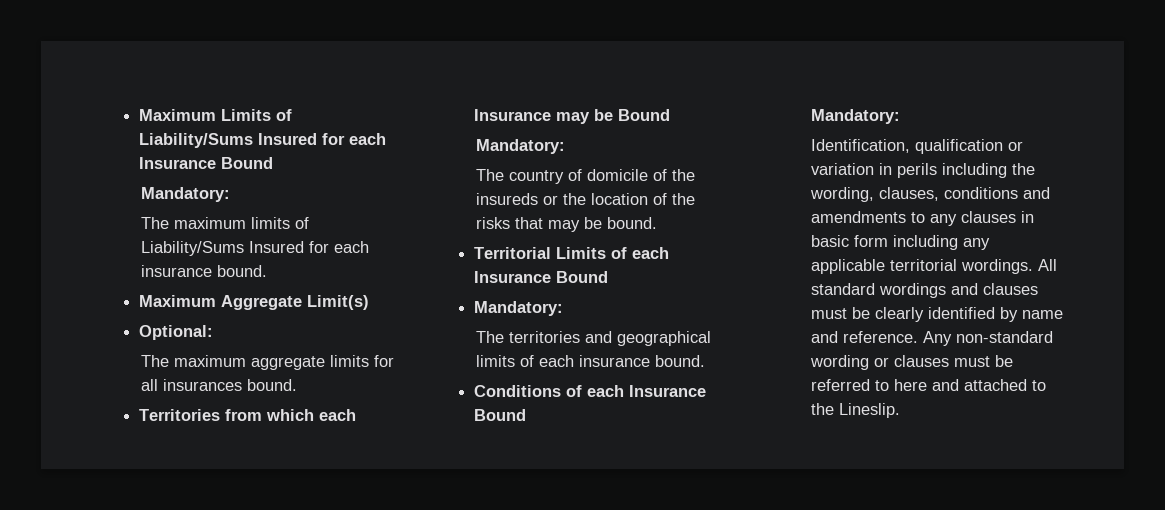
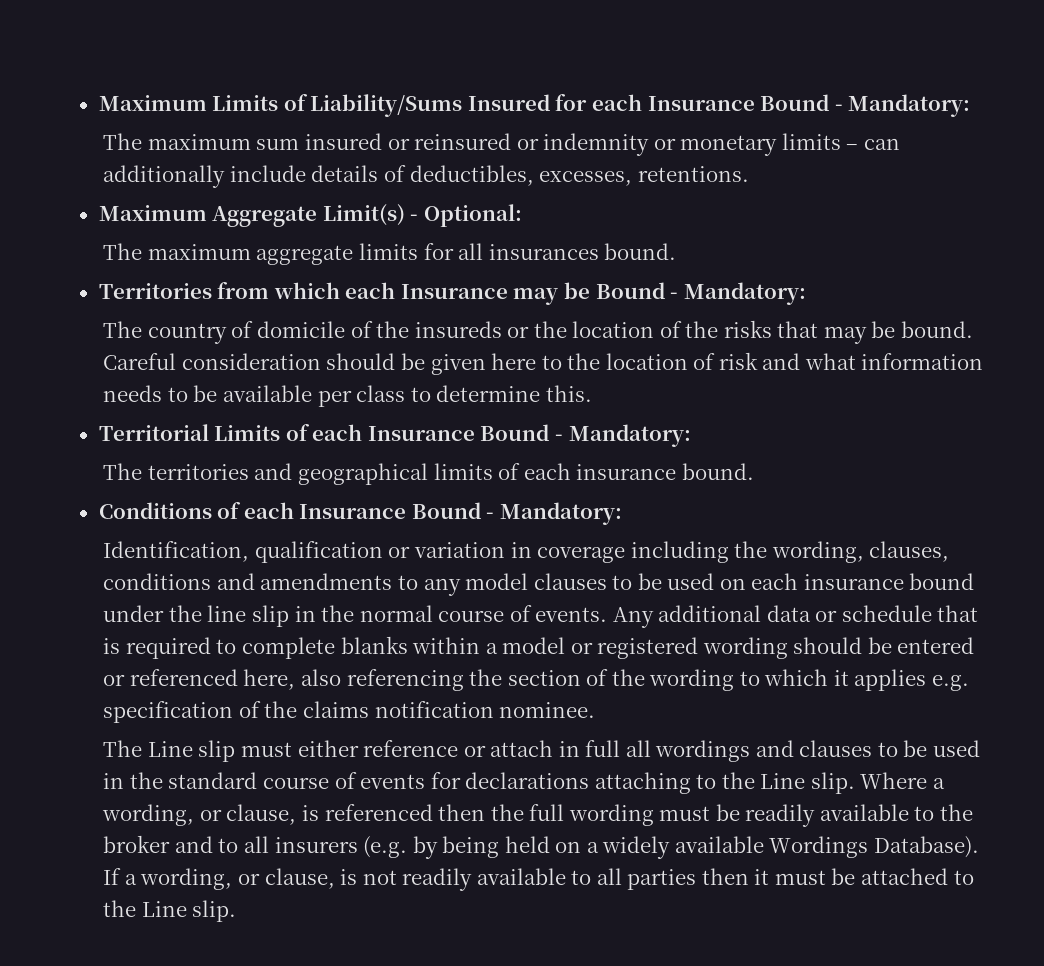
(273, 163) // -> [834,104,843,111] -
[251,217,310,229] [141,241,370,256] [141,265,268,277] limits of Liability/Sums Insured for each insurance bound. -> [256,133,900,156] [103,165,749,188] sum insured or reinsured or indemnity or monetary limits – can additionally include details of deductibles, excesses, retentions.
(369, 302) // -> [410,214,419,221] -
(670, 115) // -> [670,292,679,299] -
(658, 223) none -> [103,352,984,375] [103,385,592,407] Careful consideration should be given here to the location of risk and what information needs to be available per class to determine this.
(608, 277) // -> [554,434,563,441] -
(526, 415) // -> [486,512,495,519] -
[897,163,938,178] perils -> [537,546,626,563] coverage
[961,211,1035,223] [811,235,991,250] [811,259,1058,274] [811,283,1039,298] [811,307,1064,322] [811,331,1054,346] [810,355,1014,370] [811,379,960,391] clauses in basic form including any applicable territorial wordings. All standard wordings and clauses must be clearly identified by name and reference. Any non-standard wording or clauses must be referred to here and -> [465,573,975,590] [103,605,979,628] [103,636,975,659] [103,669,969,691] [103,701,596,723] [103,740,980,762] [103,772,945,794] [102,804,973,827] [103,835,979,859] [103,868,856,891] model clauses to be used on each insurance bound under the line slip in the normal course of events. Any additional data or schedule that is required to complete blanks within a model or registered wording should be entered or referenced here, also referencing the section of the wording to which it applies e.g. specification of the claims notification nominee. // The Line slip must either reference or attach in full all wordings and clauses to be used in the standard course of events for declarations attaching to the Line slip. Where a wording, or clause, is referenced then the full wording must be readily available to the broker and to all insurers (e.g. by being held on a widely available Wordings Database). If a wording, or clause, is not readily available to all parties then it must be
[839,403,901,418] Lineslip. -> [141,900,237,922] Line slip.

